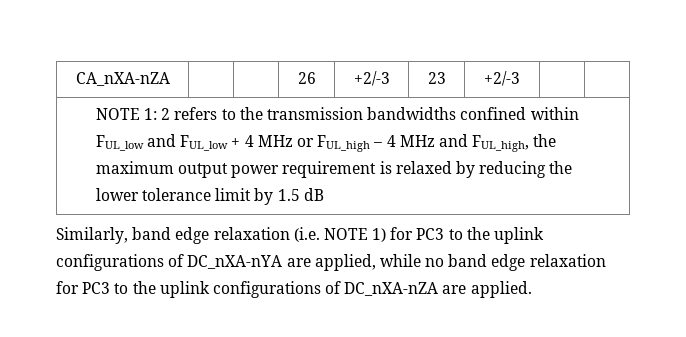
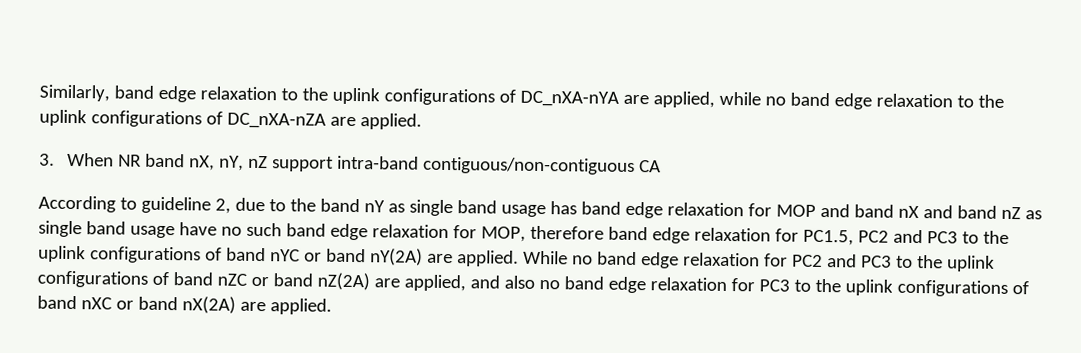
[75,72,170,86] [297,72,316,84] [353,71,390,86] [427,72,446,84] [484,71,520,86] [95,107,579,120] [95,134,557,152] [95,161,573,178] [95,188,324,205] [56,227,445,244] CA_nXA-nZA | | | 26 | +2/-3 | 23 | +2/-3 | | // NOTE 1: 2 refers to the transmission bandwidths confined within FUL_low and FUL_low + 4 MHz or FUL_high – 4 MHz and FUL_high, the maximum output power requirement is relaxed by reducing the lower tolerance limit by 1.5 dB // Similarly, band edge relaxation (i.e. NOTE 1) for PC3 -> [39,84,277,103] Similarly, band edge relaxation
[56,281,111,294] for PC3 -> (953, 100) none
(532, 289) none -> [39,152,662,176] [38,195,1042,220] [38,220,1009,246] [38,245,995,272] [37,270,1029,297] [37,295,332,315] // 3. When NR band nX, nY, nZ support intra-band contiguous/non-contiguous CA // According to guideline 2, due to the band nY as single band usage has band edge relaxation for MOP and band nX and band nZ as single band usage have no such band edge relaxation for MOP, therefore band edge relaxation for PC1.5, PC2 and PC3 to the uplink configurations of band nYC or band nY(2A) are applied. While no band edge relaxation for PC2 and PC3 to the uplink configurations of band nZC or band nZ(2A) are applied, and also no band edge relaxation for PC3 to the uplink configurations of band nXC or band nX(2A) are applied.

